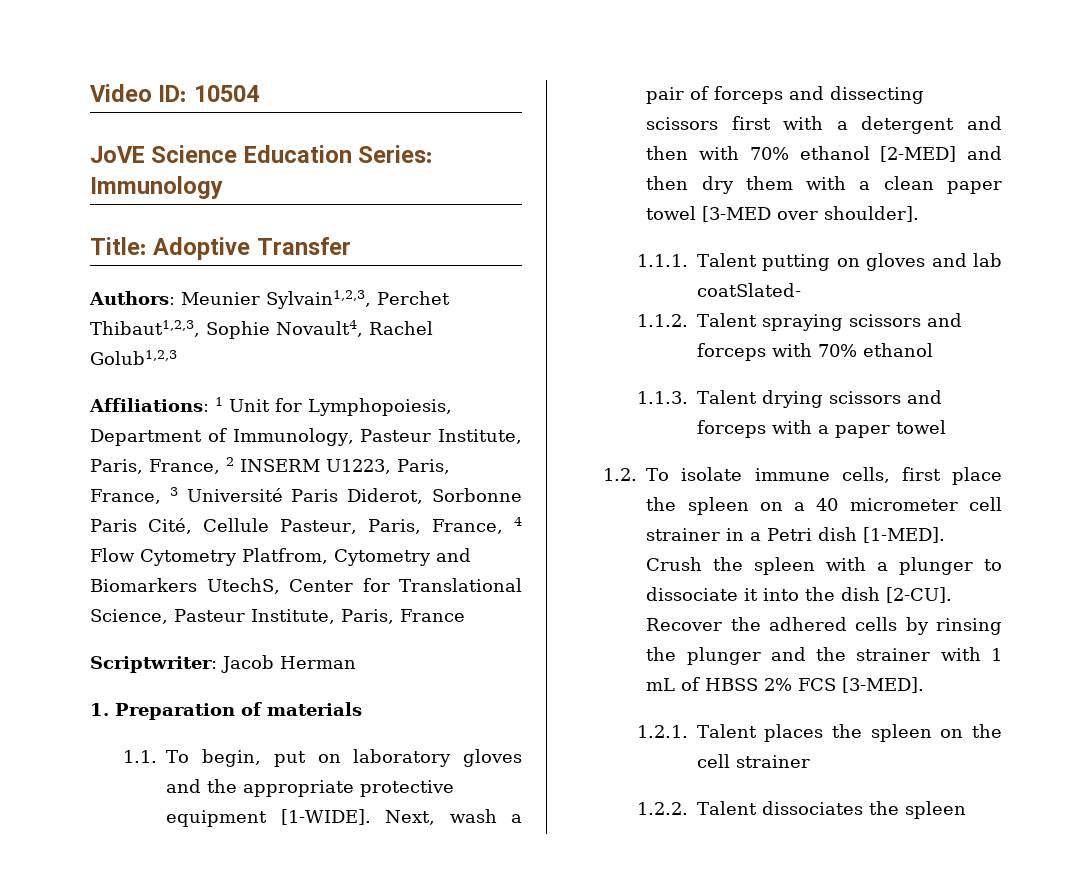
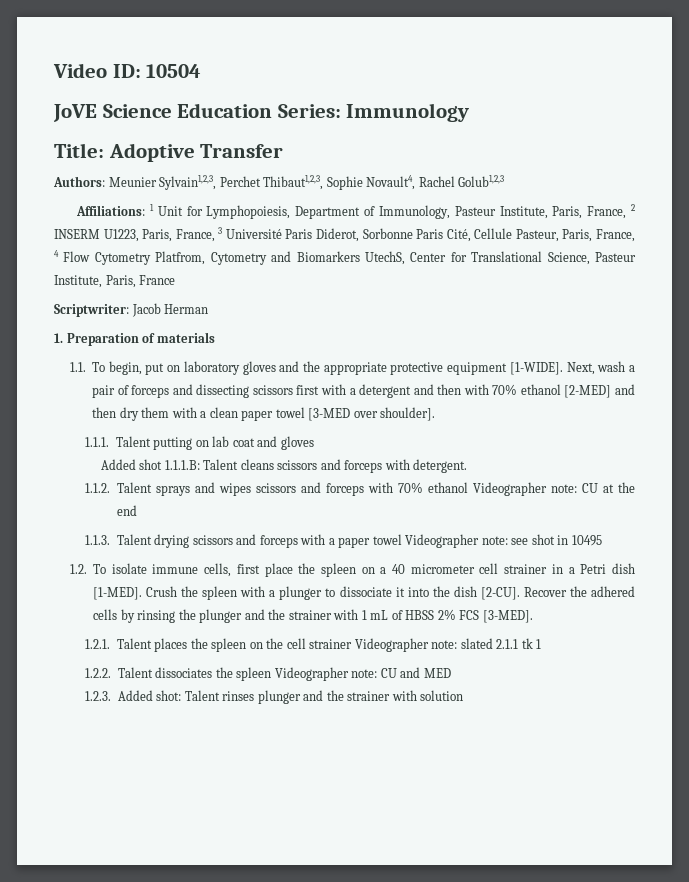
[866,253,1002,271] [696,283,801,297] gloves and lab coatSlated- -> [212,436,314,450] [100,459,468,473] lab coat and gloves // Added shot 1.1.1.B: Talent cleans scissors and forceps with detergent.
[761,314,843,331] spraying -> [155,482,251,496] sprays and wipes
(933, 350) none -> [472,482,636,496] [116,505,137,516] Videographer note: CU at the end
(946, 427) none -> [405,534,602,548] Videographer note: see shot in 10495
(810, 761) none -> [354,638,542,652] Videographer note: slated 2.1.1 tk 1
(966, 810) none -> [274,667,451,681] [85,690,464,704] Videographer note: CU and MED // 1.2.3. Added shot: Talent rinses plunger and the strainer with solution

